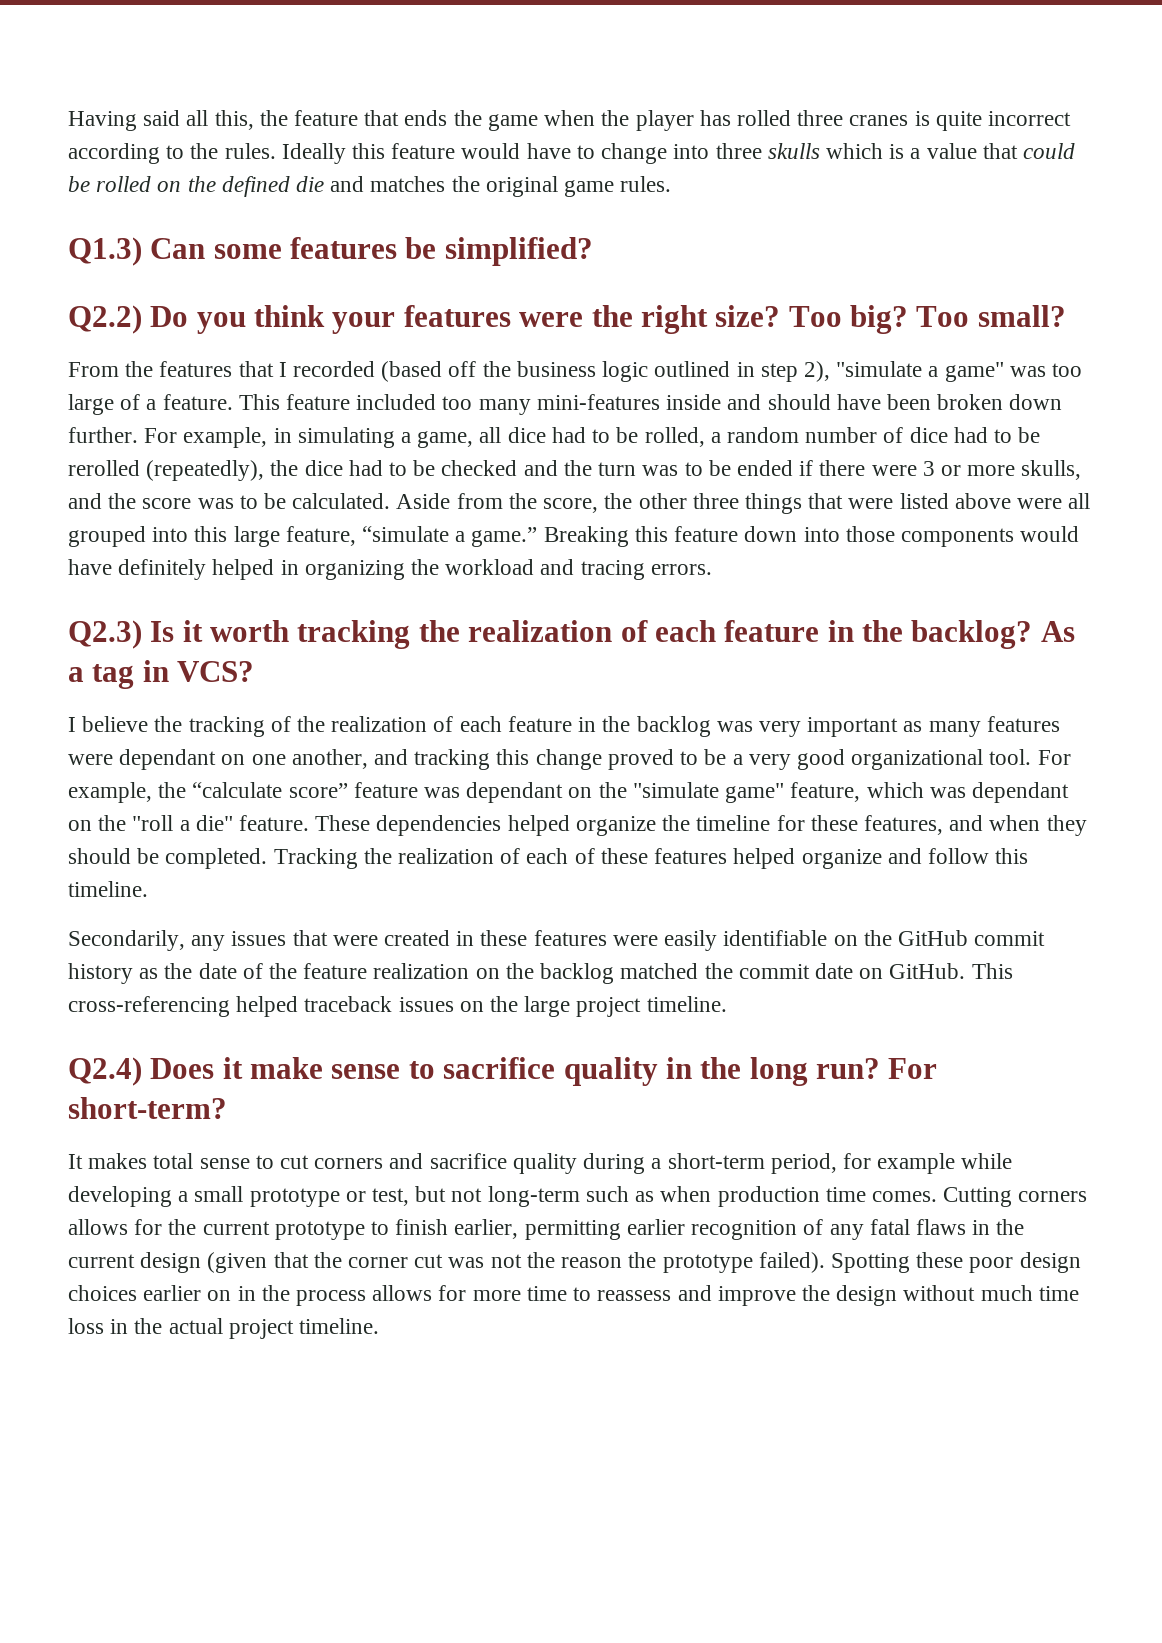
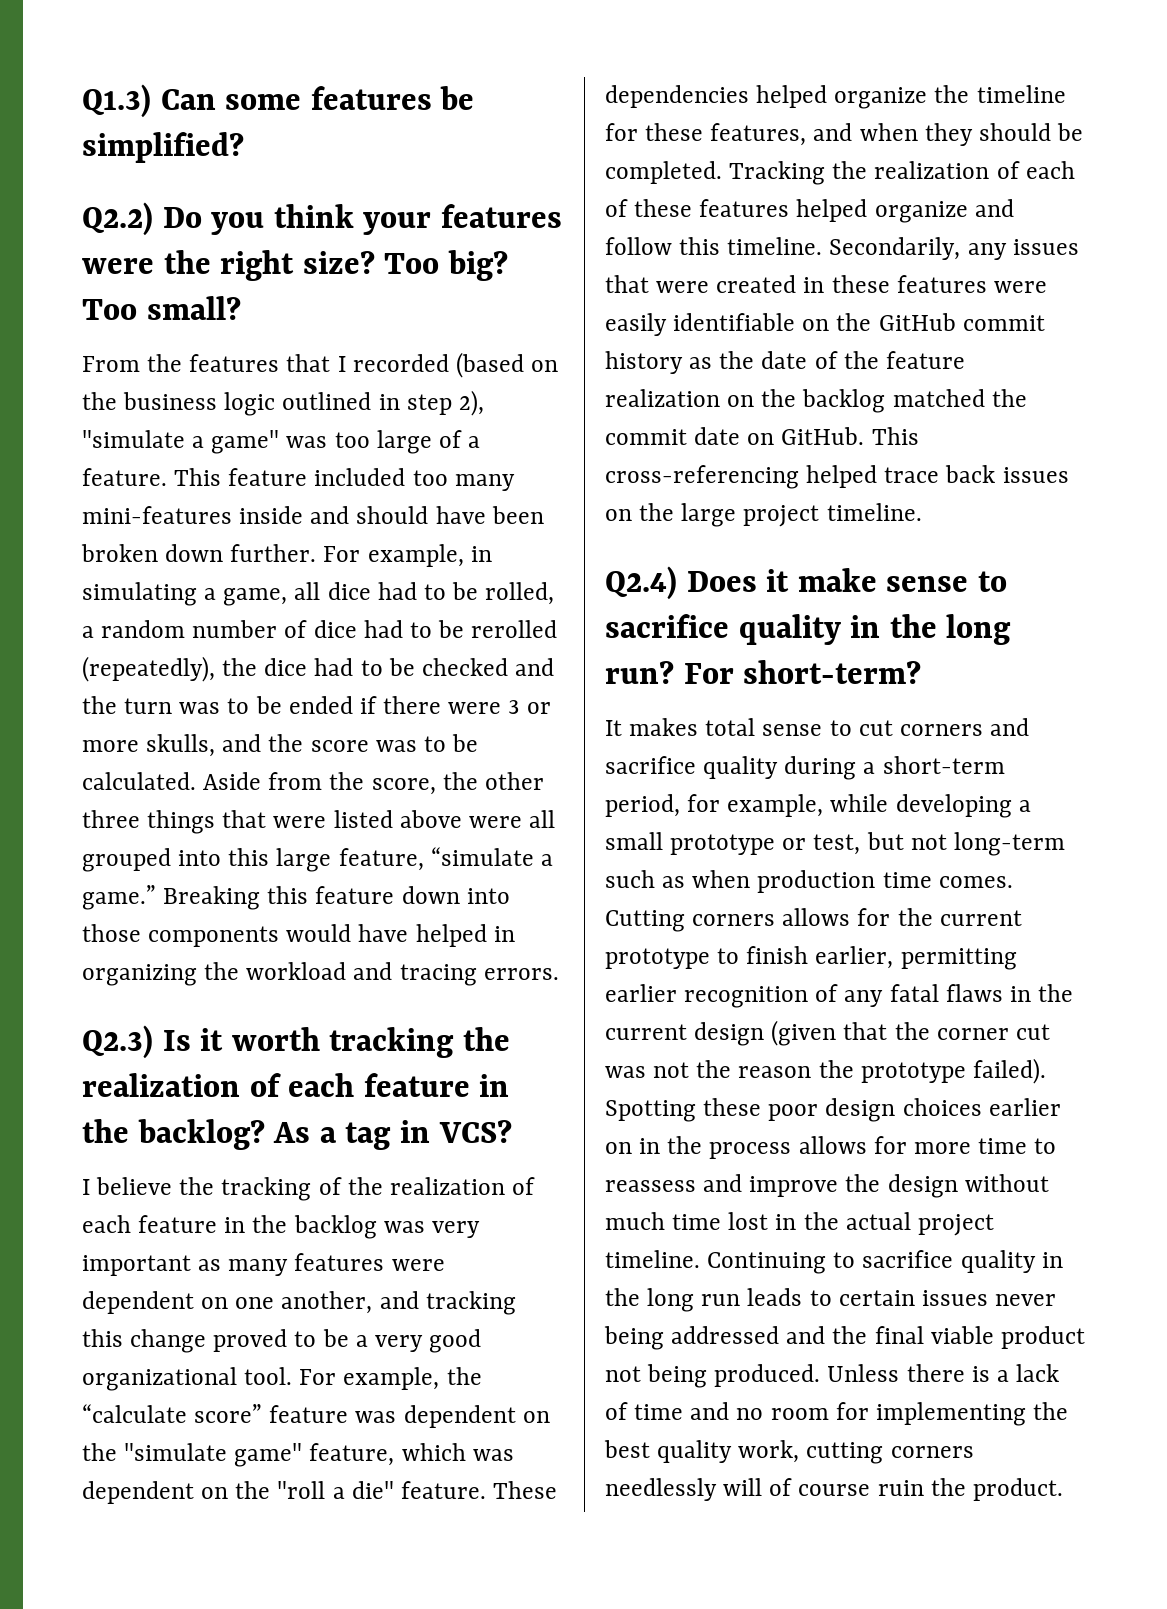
[68,110,1071,131] [68,143,1075,164] [68,176,672,197] Having said all this, the feature that ends the game when the player has rolled three cranes is quite incorrect according to the rules. Ideally this feature would have to change into three skulls which is a value that could be rolled on the defined die and matches the original game rules. // -> (82, 101) none
[448,361,477,377] off -> [531,360,559,372] on
[118,559,207,580] definitely -> (409, 933) none
[119,749,217,770] dependant -> [82,1291,194,1314] dependent
[466,782,564,803] dependant -> [403,1405,516,1428] dependent
[971,782,1069,803] dependant -> [82,1481,194,1504] dependent
(148, 889) // -> (823, 246) none
[304,996,393,1012] traceback -> [884,465,996,483] trace back
[877,1153,956,1174] example -> [727,794,824,817] example,
[68,1318,104,1334] loss -> [728,1212,769,1230] lost
(380, 1326) none -> [707,1250,1063,1274] [605,1288,1057,1312] [604,1326,1085,1350] [605,1364,1060,1388] [605,1402,1069,1426] [604,1440,974,1464] [605,1478,1063,1501] Continuing to sacrifice quality in the long run leads to certain issues never being addressed and the final viable product not being produced. Unless there is a lack of time and no room for implementing the best quality work, cutting corners needlessly will of course ruin the product.

